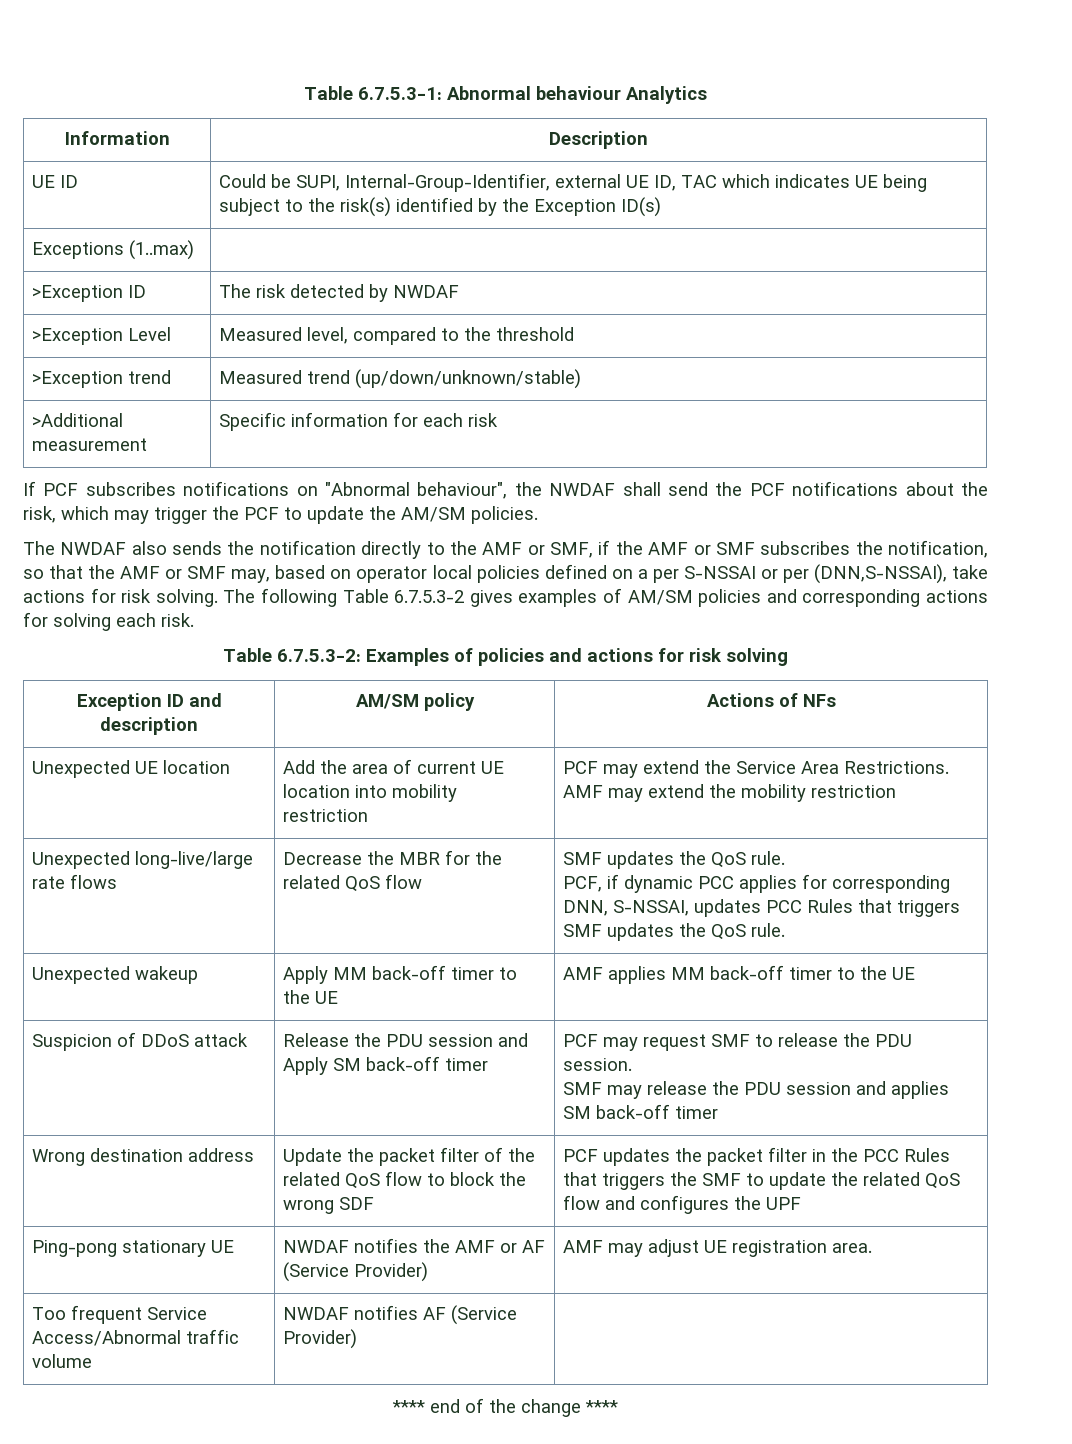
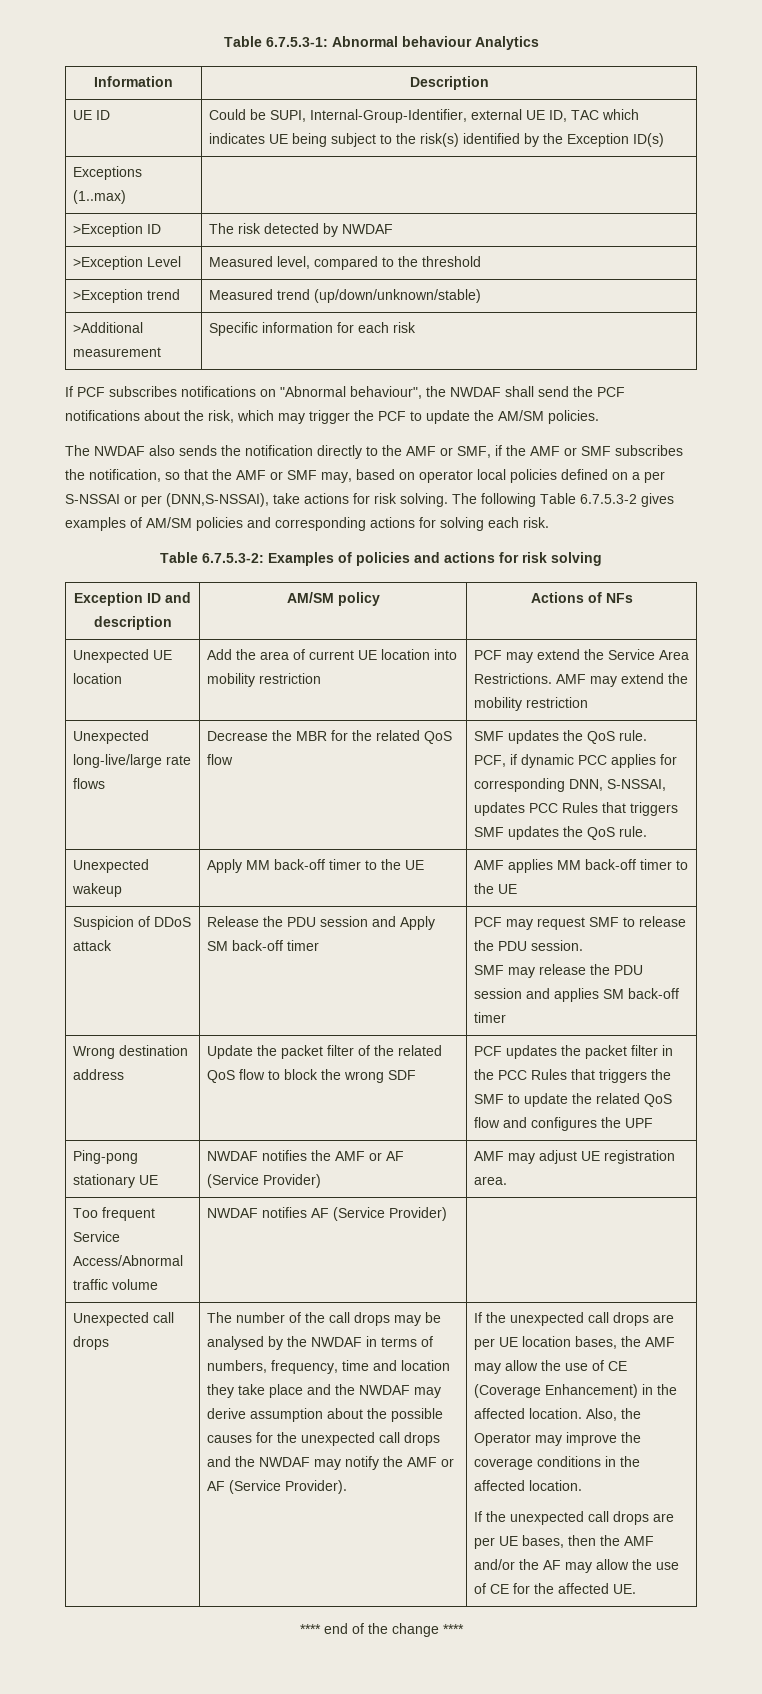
(357, 1339) none -> [72,1312,174,1326] [72,1336,109,1350] [206,1312,441,1326] [206,1336,433,1350] [206,1360,450,1374] [206,1384,441,1398] [206,1408,443,1422] [206,1432,440,1446] [206,1456,454,1470] [206,1480,347,1494] [473,1312,674,1326] [473,1336,675,1350] [473,1360,627,1374] [473,1384,677,1398] [473,1408,641,1421] [473,1432,641,1446] [473,1456,640,1470] [473,1480,582,1491] [473,1511,674,1525] [473,1535,654,1549] [473,1559,679,1573] [473,1583,636,1594] // Unexpected call drops | The number of the call drops may be analysed by the NWDAF in terms of numbers, frequency, time and location they take place and the NWDAF may derive assumption about the possible causes for the unexpected call drops and the NWDAF may notify the AMF or AF (Service Provider). | If the unexpected call drops are per UE location bases, the AMF may allow the use of CE (Coverage Enhancement) in the affected location. Also, the Operator may improve the coverage conditions in the affected location. // If the unexpected call drops are per UE bases, then the AMF and/or the AF may allow the use of CE for the affected UE.

